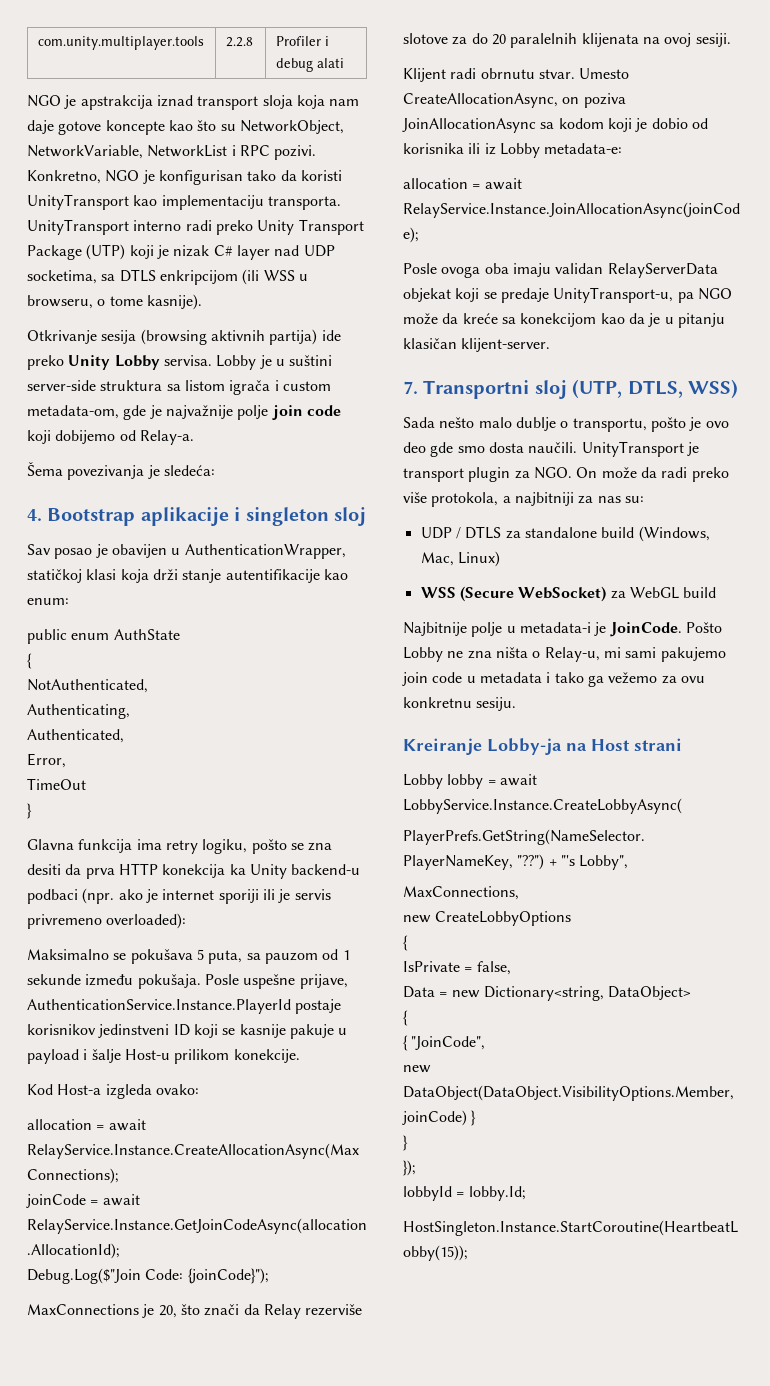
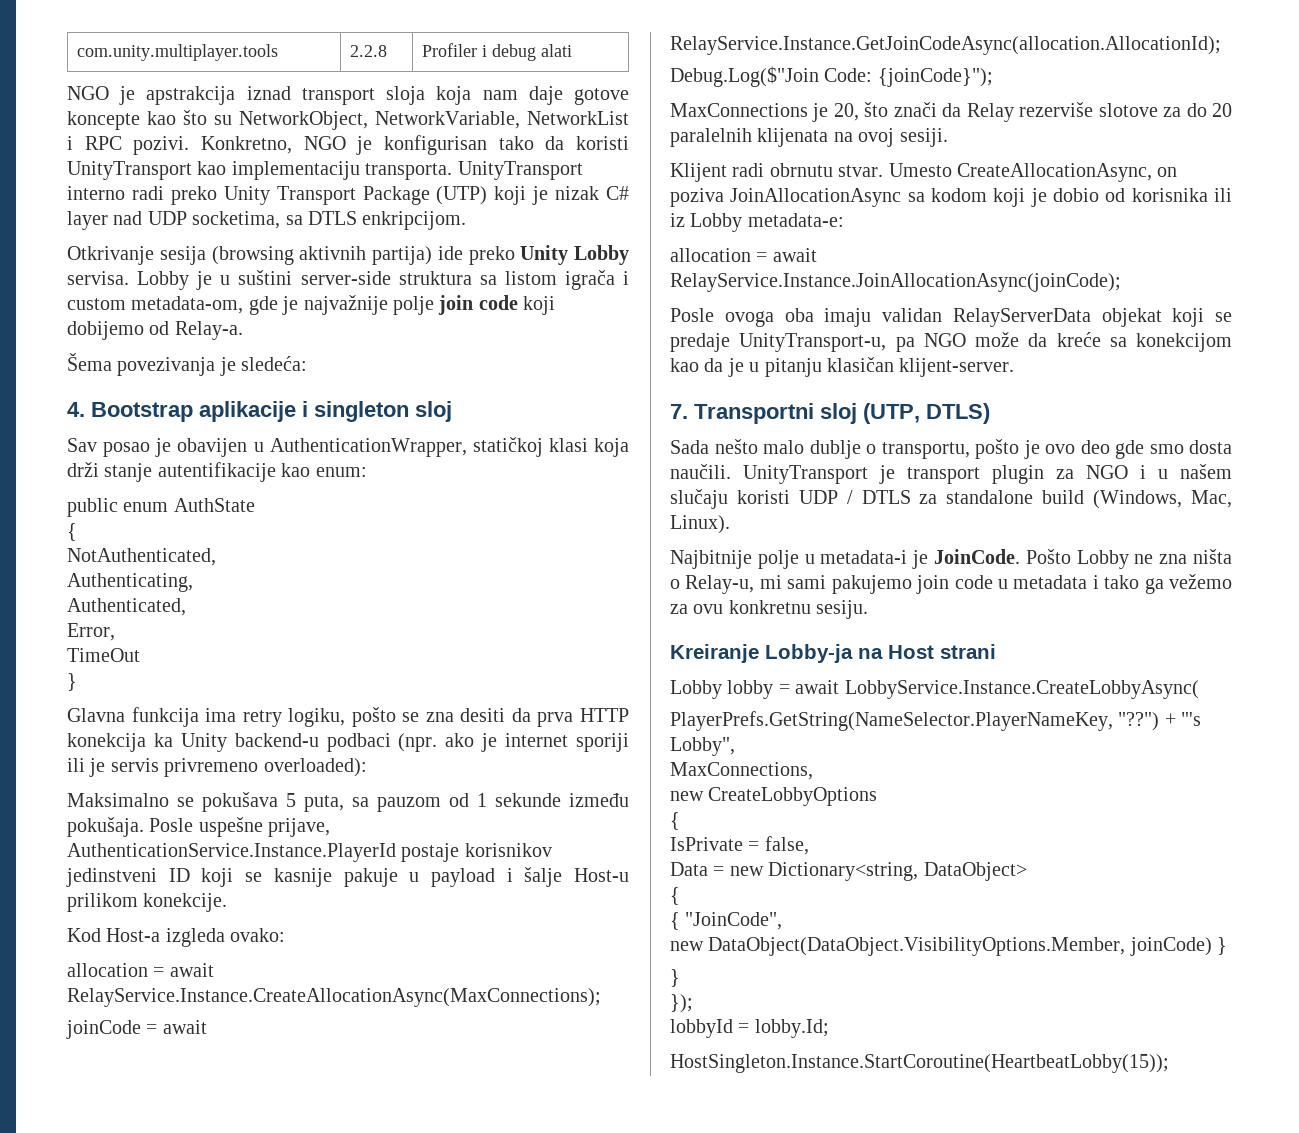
[159,269,308,285] [27,294,202,310] enkripcijom (ili WSS u browseru, o tome kasnije). -> [362,211,467,230] enkripcijom.
[627,379,738,399] DTLS, WSS) -> [926,403,990,424] DTLS)
[533,467,729,482] [403,492,644,507] NGO. On može da radi preko više protokola, a najbitniji za nas su: // -> [1086,464,1232,479] [670,489,790,509] NGO i u našem slučaju koristi
[457,551,500,567] [420,586,717,602] Linux) // WSS (Secure WebSocket) za WebGL build -> [670,515,730,534] Linux).

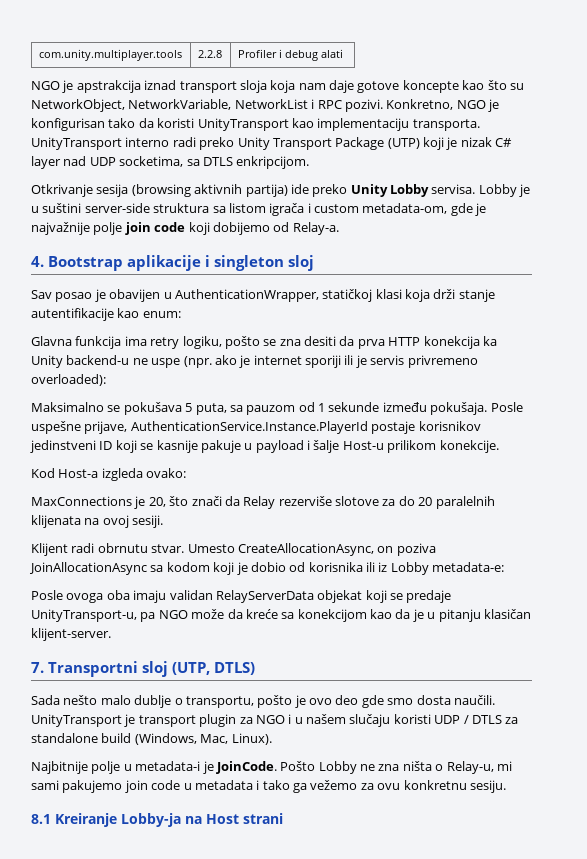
[67,353,308,376] // Šema povezivanja je sledeća: -> (339, 228) none
[67,498,255,517] [67,523,77,541] [67,548,216,566] [67,573,193,592] [67,598,186,616] [67,623,115,641] [67,648,140,662] [67,673,77,691] // public enum AuthState // { // NotAuthenticated, // Authenticating, // Authenticated, // Error, // TimeOut // } -> (181, 314) none
[326,733,391,752] podbaci -> [132,358,181,368] ne uspe
[67,963,214,977] [67,988,601,1007] [66,1020,207,1039] [670,36,1221,55] [670,66,993,87] // allocation = await RelayService.Instance.CreateAllocationAsync(MaxConnections); // joinCode = await RelayService.Instance.GetJoinCodeAsync(allocation.AllocationId); // Debug.Log($"Join Code: {joinCode}"); -> (187, 473) none
[670,248,817,262] [670,273,1121,292] // allocation = await RelayService.Instance.JoinAllocationAsync(joinCode); -> (505, 567) none
(869, 609) none -> [31,814,51,824] 8.1
[670,680,1199,699] [670,711,1202,731] [670,737,735,756] [670,762,813,780] [670,787,878,806] [670,812,680,830] [670,836,809,855] [670,862,1027,881] [670,887,680,905] [670,912,783,930] [670,937,1228,956] [670,969,680,987] [670,994,693,1013] [670,1019,829,1038] [670,1054,1169,1073] // Lobby lobby = await LobbyService.Instance.CreateLobbyAsync( // PlayerPrefs.GetString(NameSelector.PlayerNameKey, "??") + "'s Lobby", // MaxConnections, // new CreateLobbyOptions // { // IsPrivate = false, // Data = new Dictionary<string, DataObject> // { // { "JoinCode", // new DataObject(DataObject.VisibilityOptions.Member, joinCode) } // } // }); // lobbyId = lobby.Id; // HostSingleton.Instance.StartCoroutine(HeartbeatLobby(15)); -> (283, 818) none

